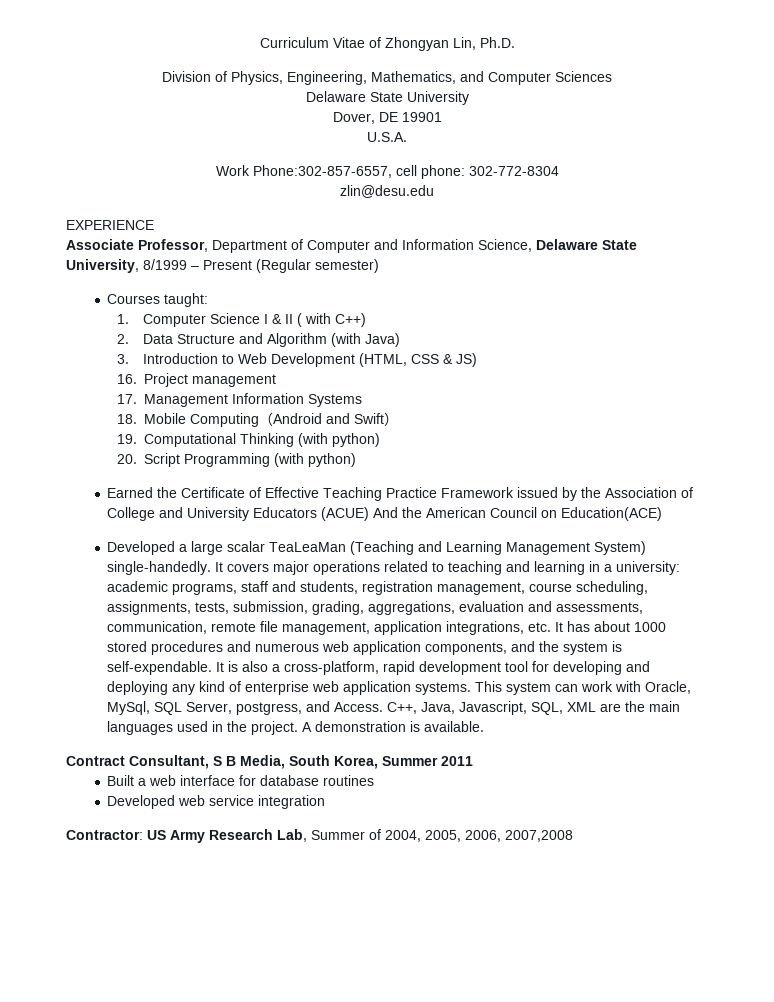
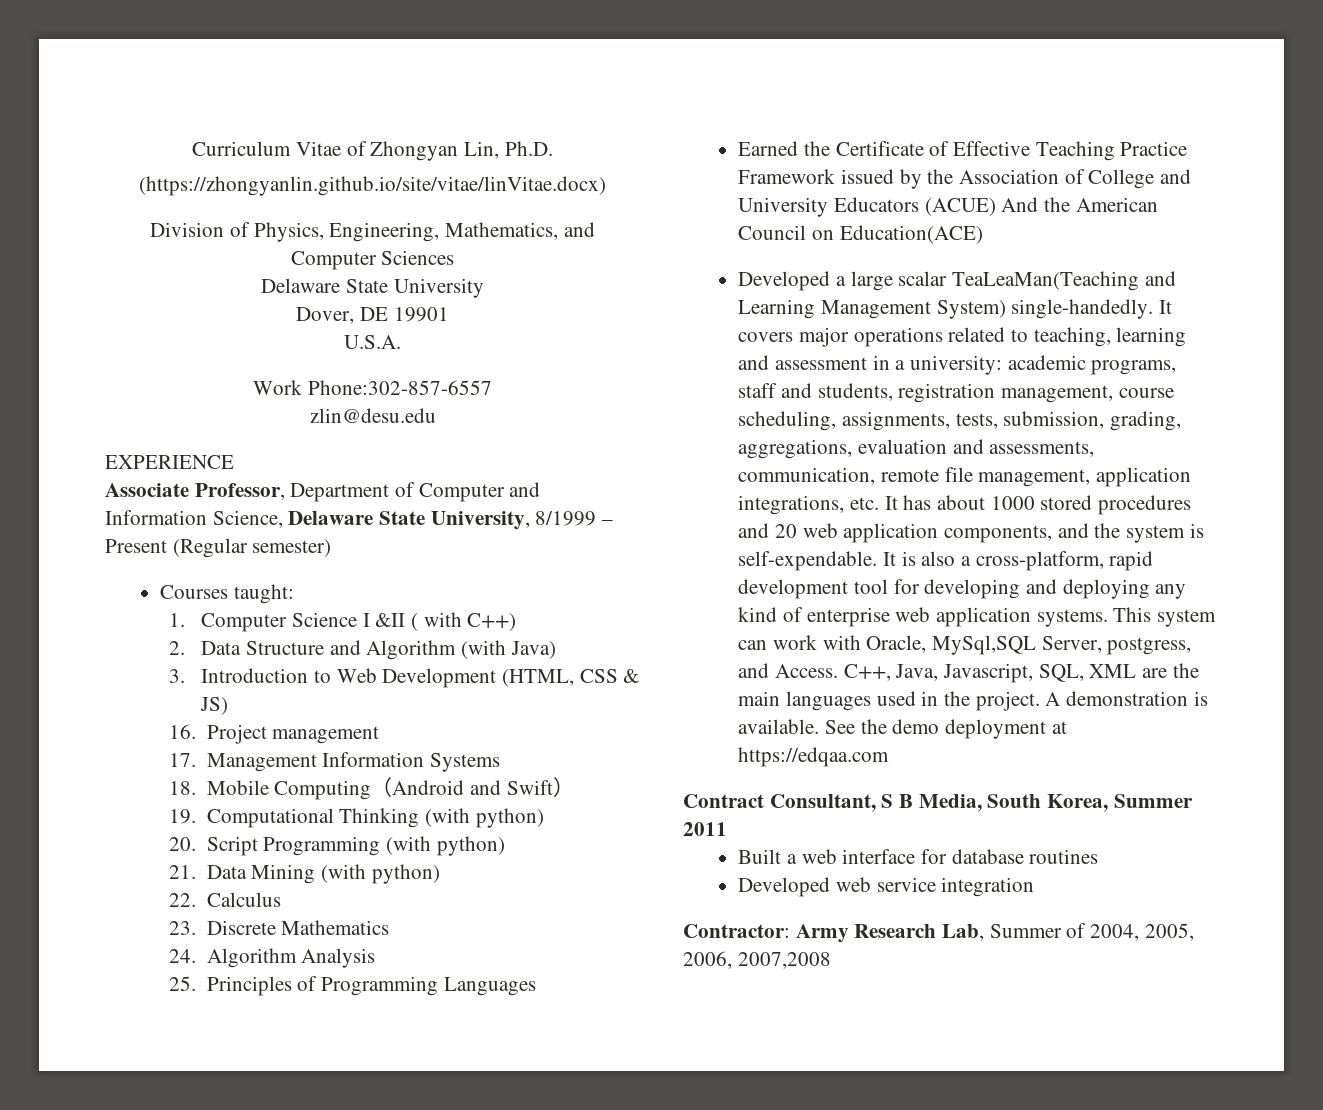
(515, 42) none -> [139,176,606,196] // (https://zhongyanlin.github.io/site/vitae/linVitae.docx)
[252,165,559,179] Phone:302-857-6557, cell phone: 302-772-8304 -> [307,380,492,395] Phone:302-857-6557
[272,314,294,324] & II -> [375,613,406,627] &II
(357, 460) none -> [169,864,440,884] [169,892,281,907] [169,920,390,935] [169,948,376,968] [169,976,536,996] // 21. Data Mining (with python) // 22. Calculus // 23. Discrete Mathematics // 24. Algorithm Analysis // 25. Principles of Programming Languages
[269,541,415,555] TeaLeaMan (Teaching -> [951,271,1139,291] TeaLeaMan(Teaching
[448,561,586,575] teaching and learning -> [1033,327,1187,347] [738,355,867,370] teaching, learning and assessment
[255,643,320,652] numerous -> [774,524,797,538] 20
[107,701,183,715] MySql, SQL -> [931,635,1036,655] MySql,SQL
(485, 726) none -> [824,719,1067,739] [738,747,890,767] See the demo deployment at https://edqaa.com
[147,830,166,840] US -> (790, 931) none

